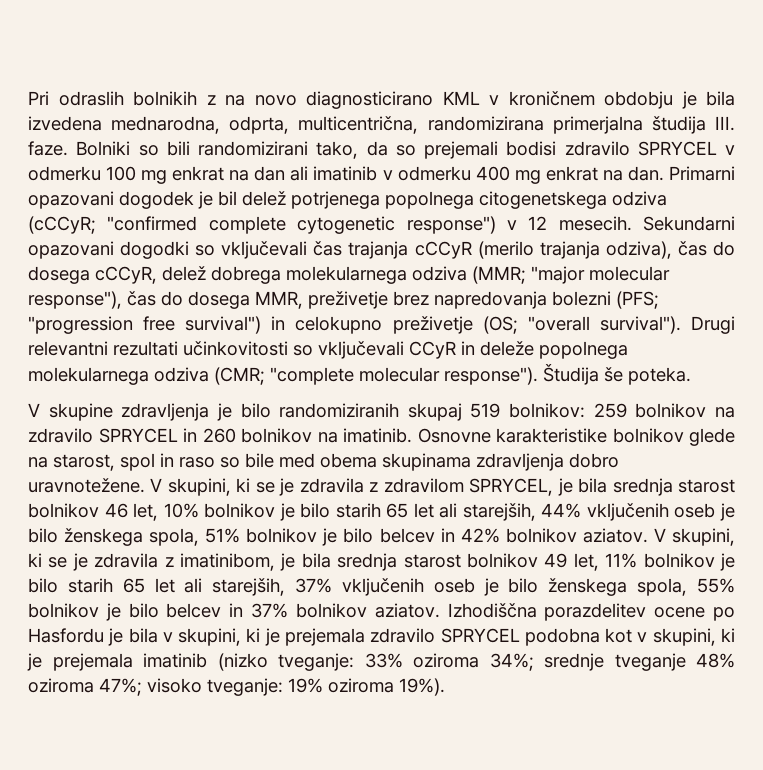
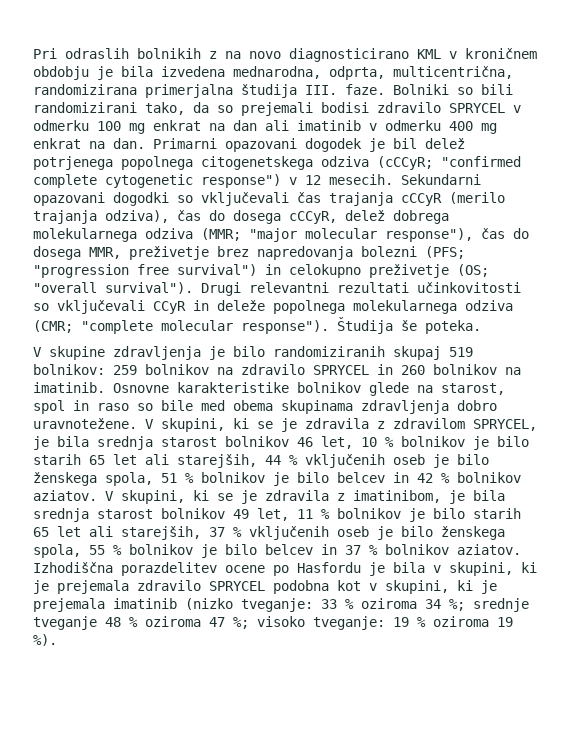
[163,503,735,521] [28,528,500,546] 10% bolnikov je bilo starih 65 let ali starejših, 44% vključenih oseb je bilo ženskega spola, 51% bolnikov je bilo belcev in 42% -> [361,436,529,450] [33,454,489,468] [33,472,450,486] 10 % bolnikov je bilo starih 65 let ali starejših, 44 % vključenih oseb je bilo ženskega spola, 51 % bolnikov je bilo belcev in 42 %
[605,553,735,571] [28,578,735,596] [28,603,289,621] 11% bolnikov je bilo starih 65 let ali starejših, 37% vključenih oseb je bilo ženskega spola, 55% bolnikov je bilo belcev in 37% -> [297,508,521,522] [33,526,505,540] [33,544,378,558] 11 % bolnikov je bilo starih 65 let ali starejših, 37 % vključenih oseb je bilo ženskega spola, 55 % bolnikov je bilo belcev in 37 %
[364,653,735,671] [28,678,445,696] 33% oziroma 34%; srednje tveganje 48% oziroma 47%; visoko tveganje: 19% oziroma 19%). -> [321,598,529,612] [33,616,513,630] [33,634,57,646] 33 % oziroma 34 %; srednje tveganje 48 % oziroma 47 %; visoko tveganje: 19 % oziroma 19 %).

